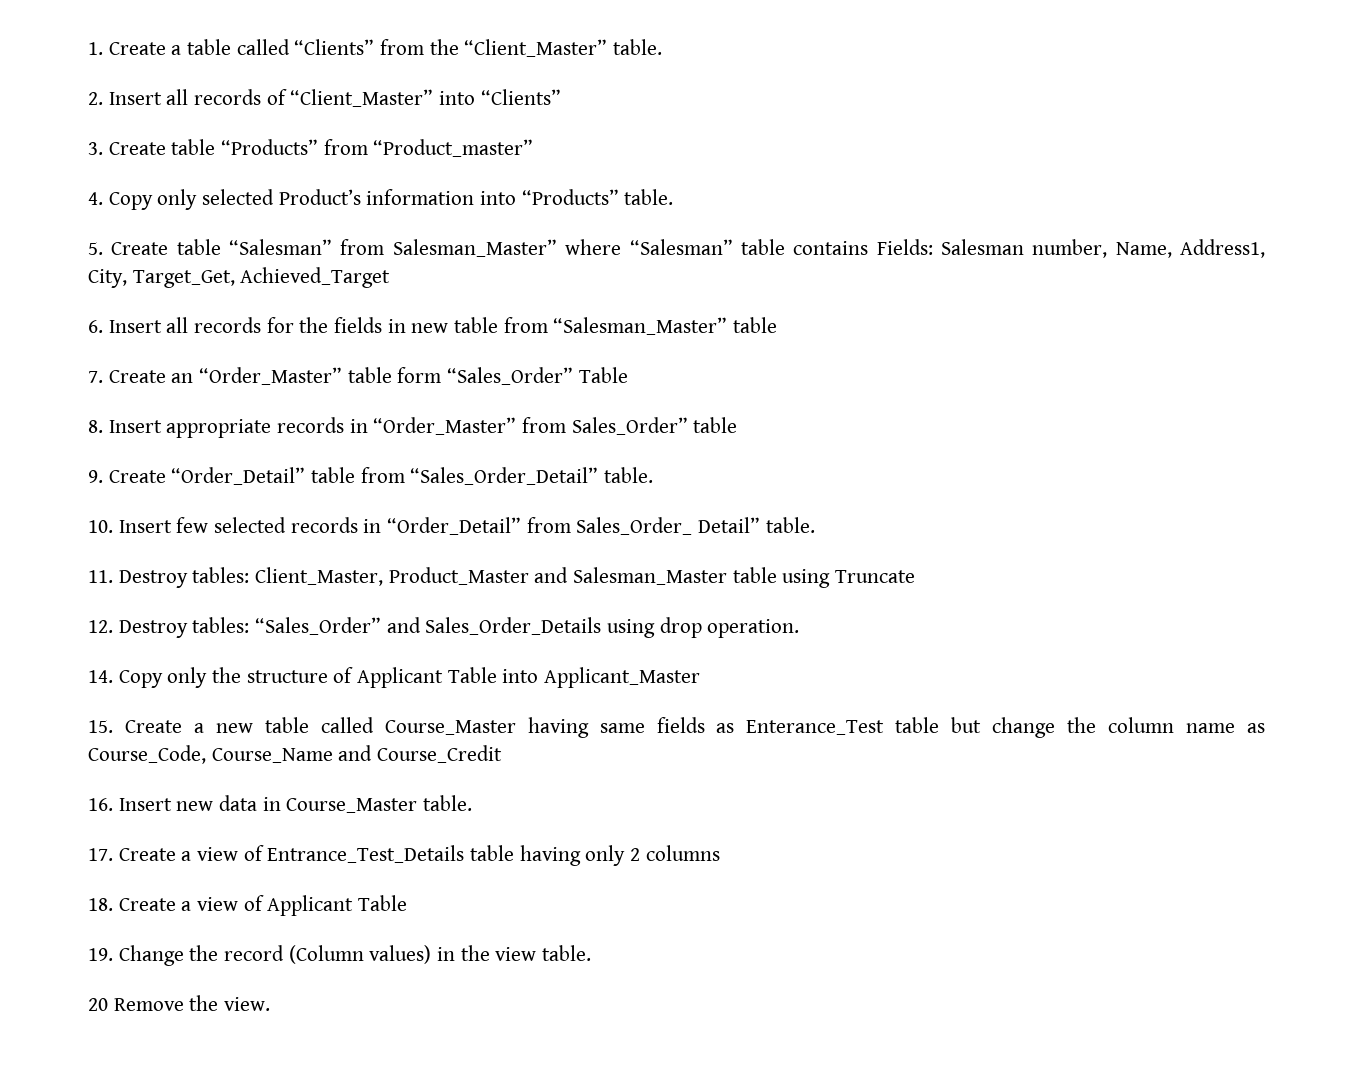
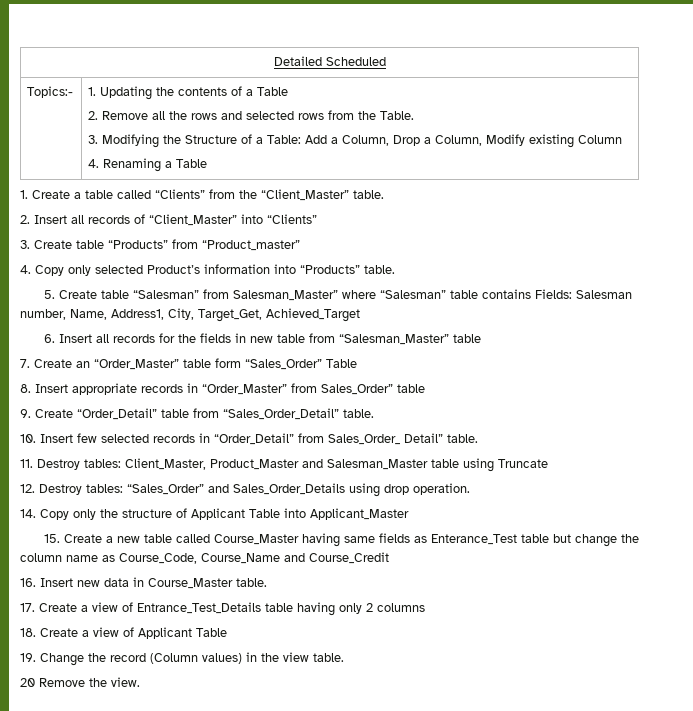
(88, 48) none -> [273,56,386,66] [27,86,74,98] [88,86,289,100] [88,110,415,120] [88,134,623,148] [88,158,208,172] Detailed Scheduled // Topics:- | 1. Updating the contents of a Table // 2. Remove all the rows and selected rows from the Table. // 3. Modifying the Structure of a Table: Add a Column, Drop a Column, Modify existing Column // 4. Renaming a Table //

